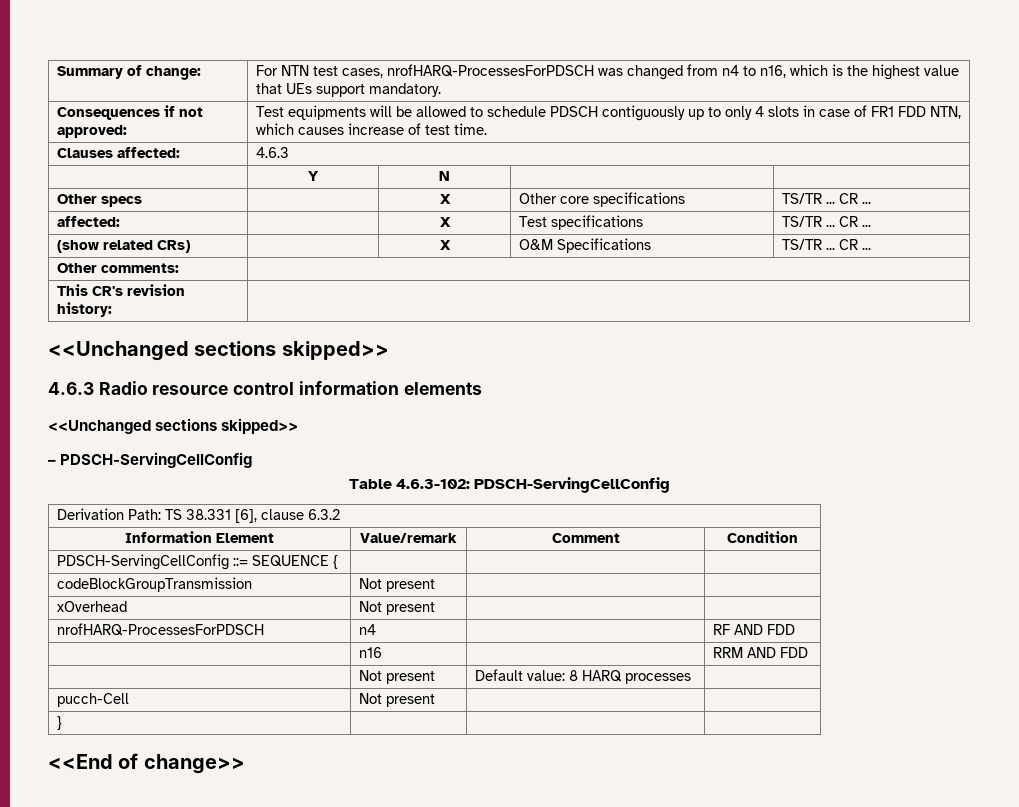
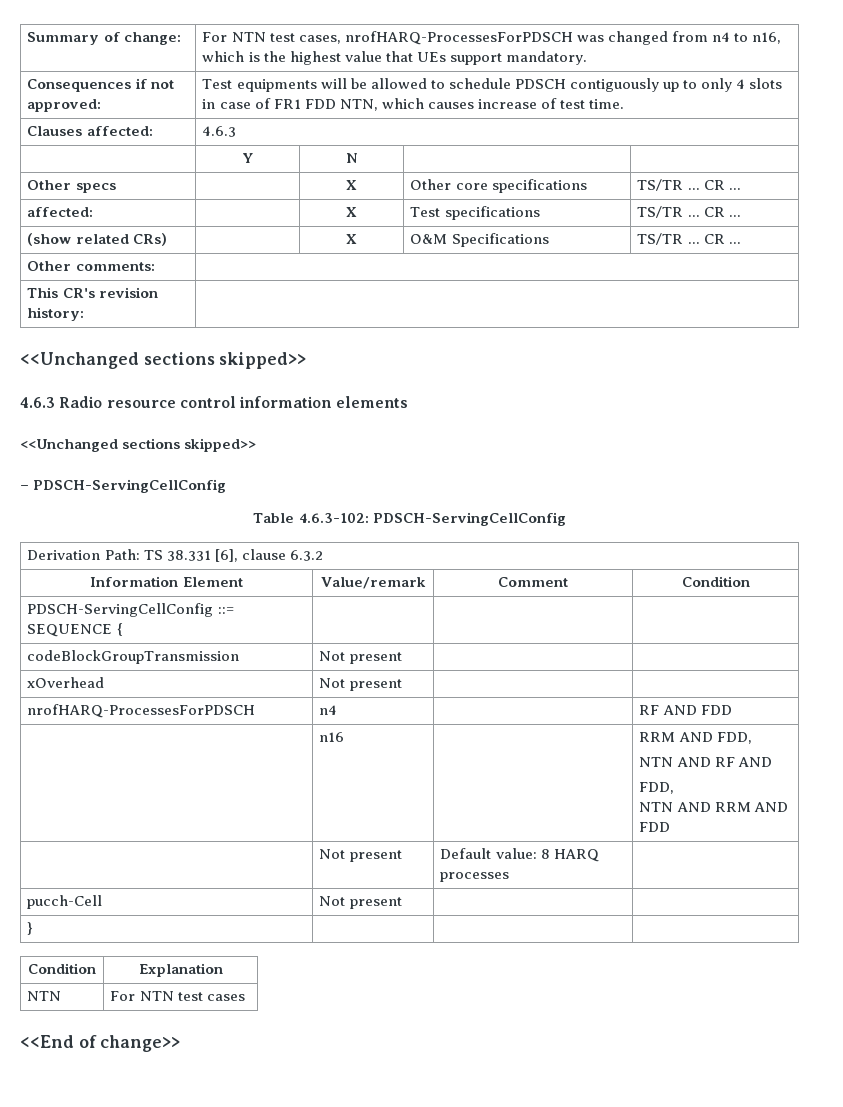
(776, 652) none -> [716,732,752,744] [639,757,772,767] [639,782,675,794] [639,802,788,812] FDD, // NTN AND RF AND // FDD, // NTN AND RRM AND
(62, 723) none -> [28,963,96,974] [138,963,223,977] [27,991,62,1001] [110,991,245,1001] // Condition | Explanation // NTN | For NTN test cases

